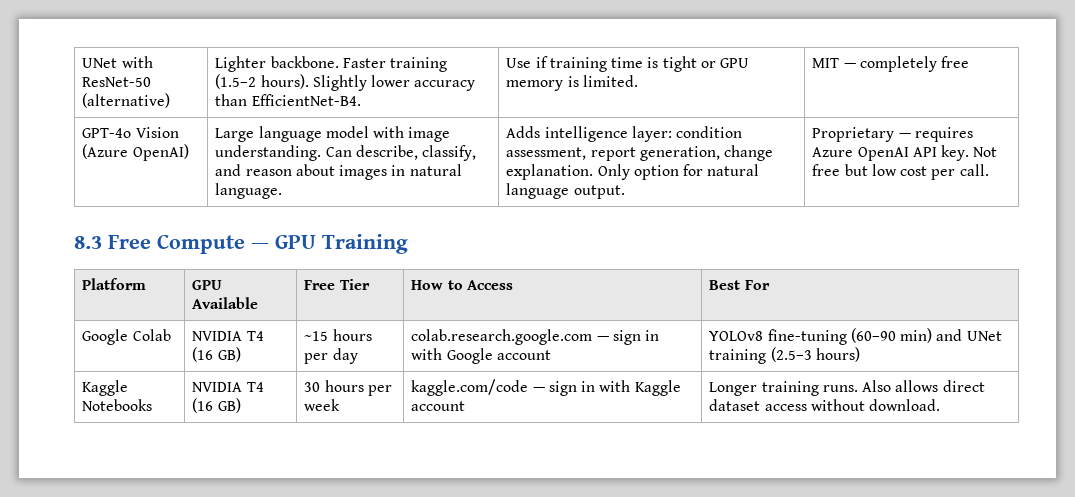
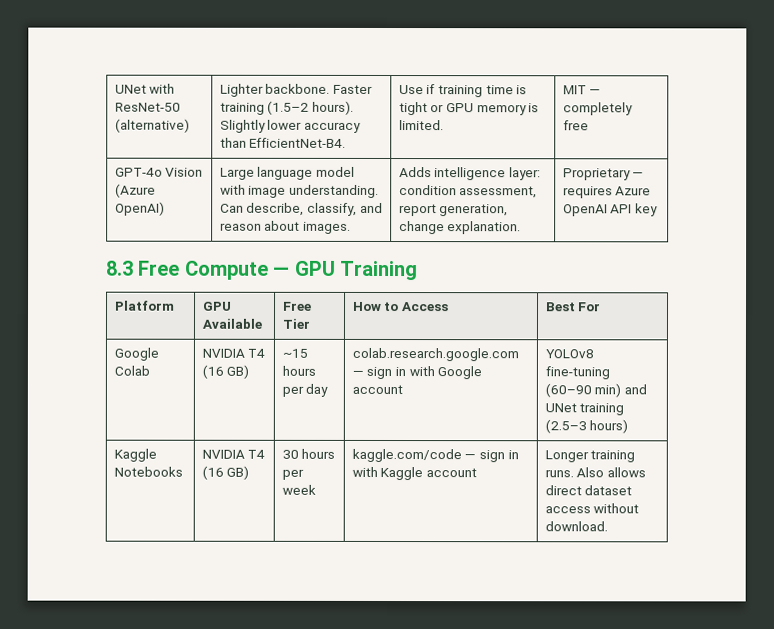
[339,164,462,180] [215,183,283,199] images in natural language. -> [303,221,352,234] images.
[597,164,760,180] [506,183,625,199] Only option for natural language output. -> (522, 228) none
[941,145,998,161] [812,164,989,180] key. Not free but low cost per call. -> [635,203,659,217] key

